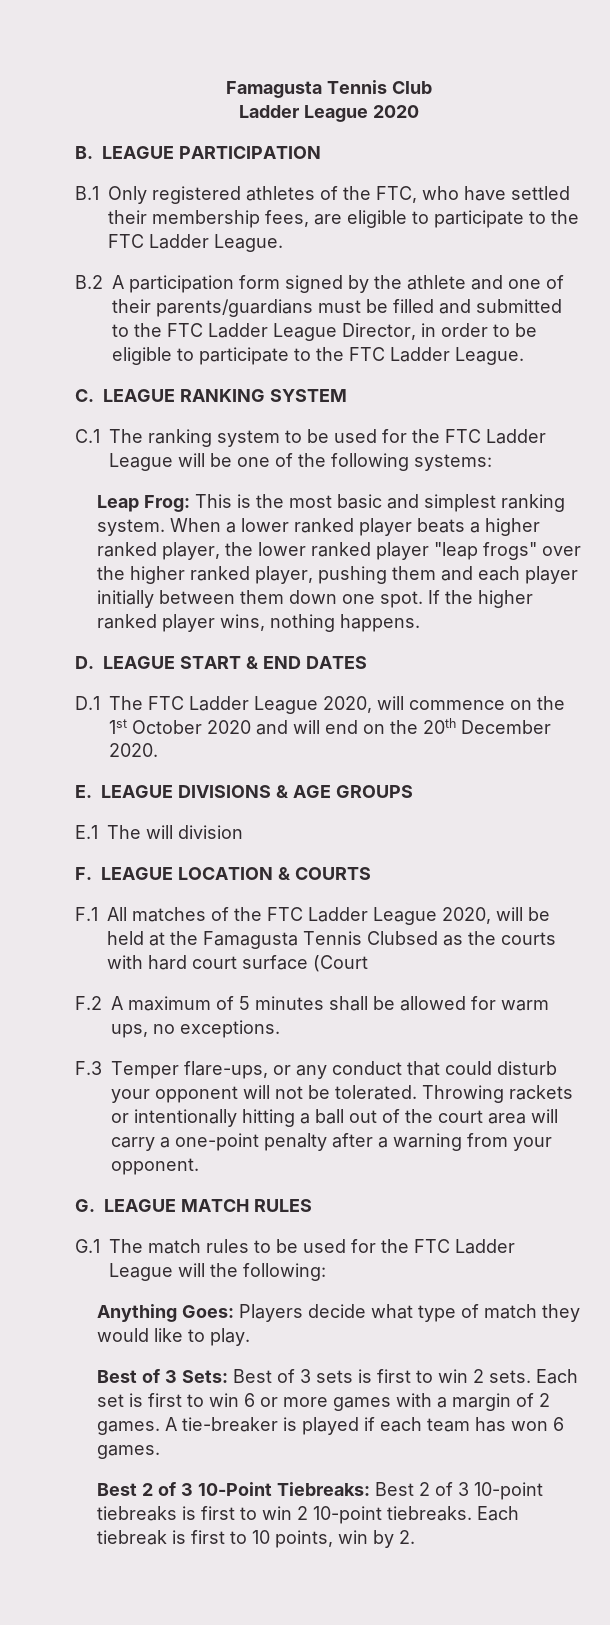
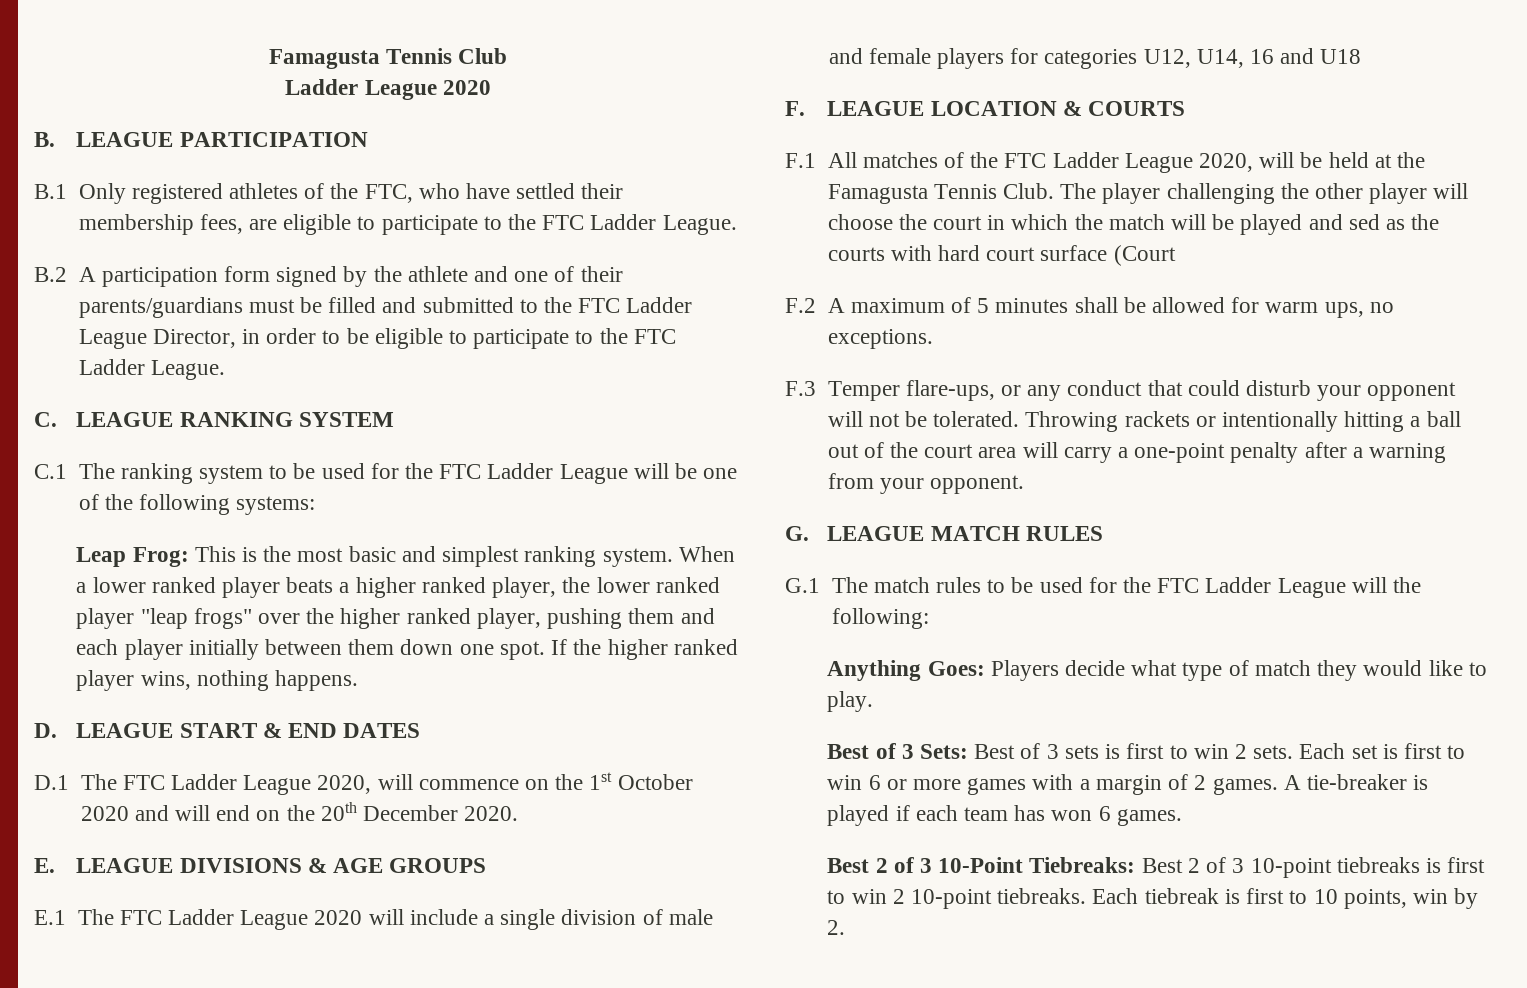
[146,825,243,839] will division -> [119,909,713,930] [828,48,1362,69] FTC Ladder League 2020 will include a single division of male and female players for categories U12, U14, 16 and U18
[367,931,438,945] Clubsed -> [1002,183,1469,204] [827,214,1380,235] Club. The player challenging the other player will choose the court in which the match will be played and sed

